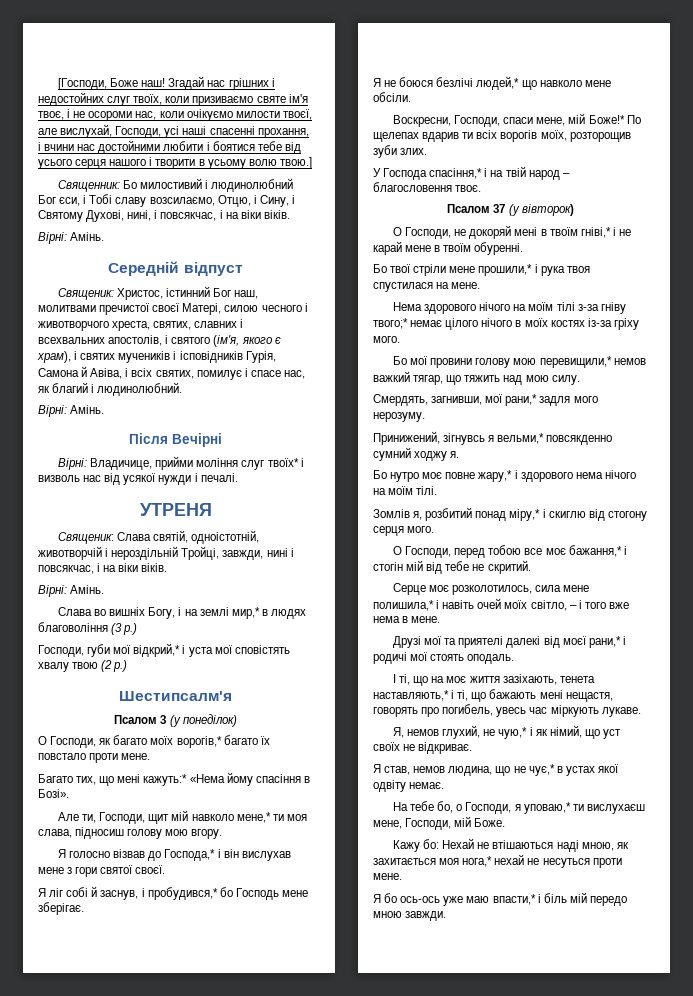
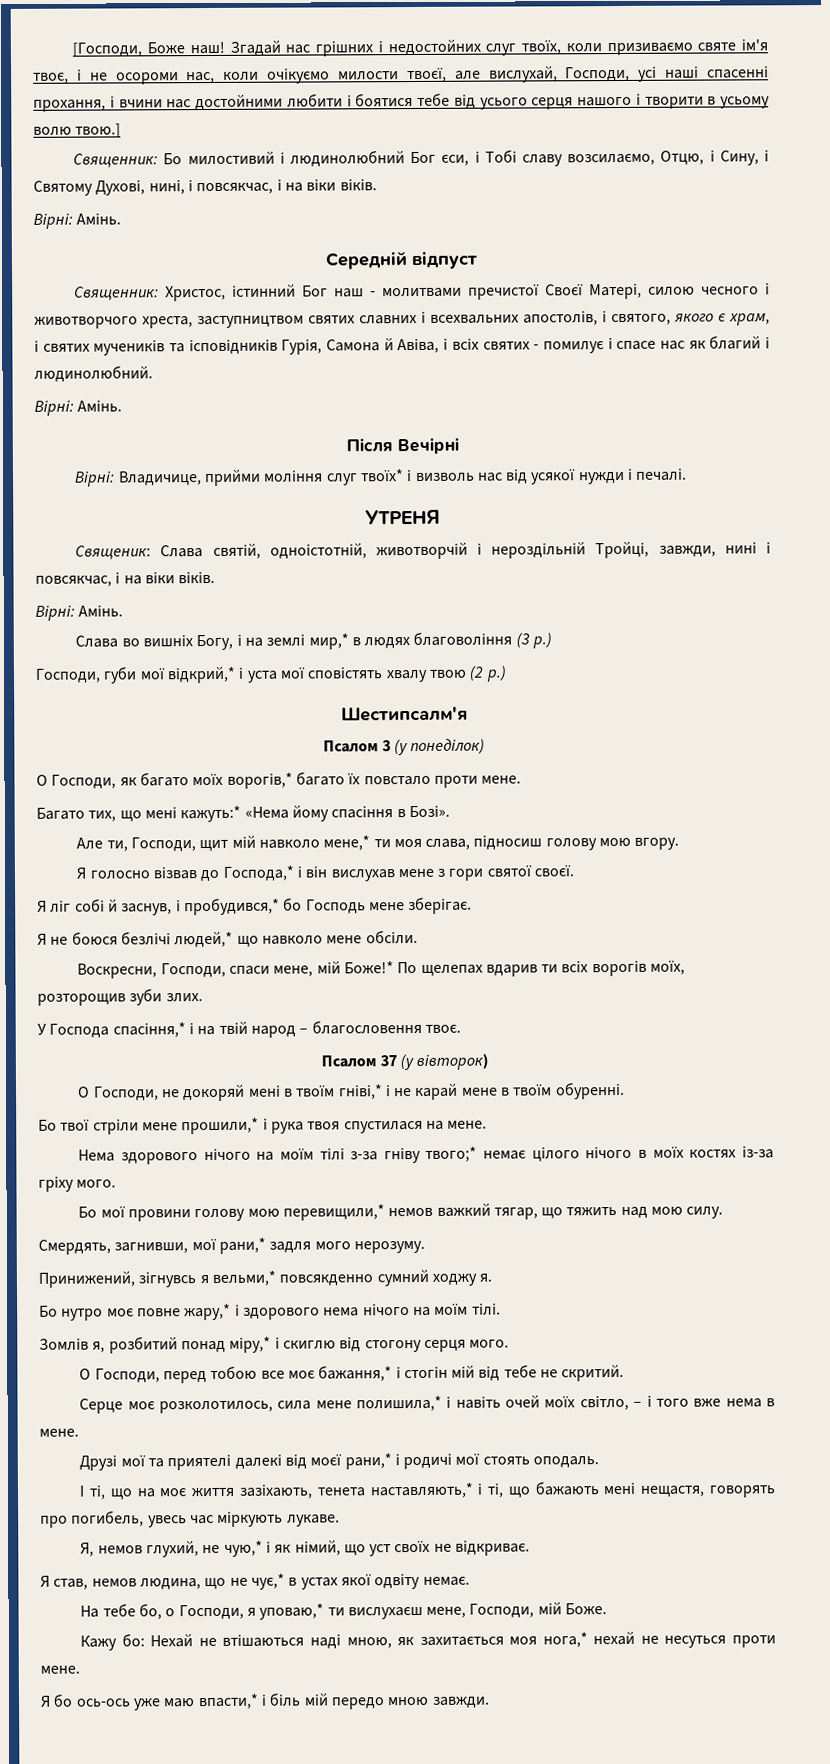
[58,288,115,300] Священик: -> [74,286,160,301] Священник:
[234,290,259,299] наш, -> [334,288,377,298] наш -
[152,303,181,312] своєї -> [545,284,585,296] Своєї
[153,321,192,330] святих, -> [197,315,355,329] заступництвом святих
[171,335,240,347] святого (ім'я, -> [611,313,671,326] святого,
[37,351,71,363] храм), -> [729,313,770,326] храм,
[173,351,177,360] і -> [169,343,186,353] та
[155,370,194,379] святих, -> [482,341,540,350] святих -
[283,370,305,379] нас, -> [659,340,685,350] нас

